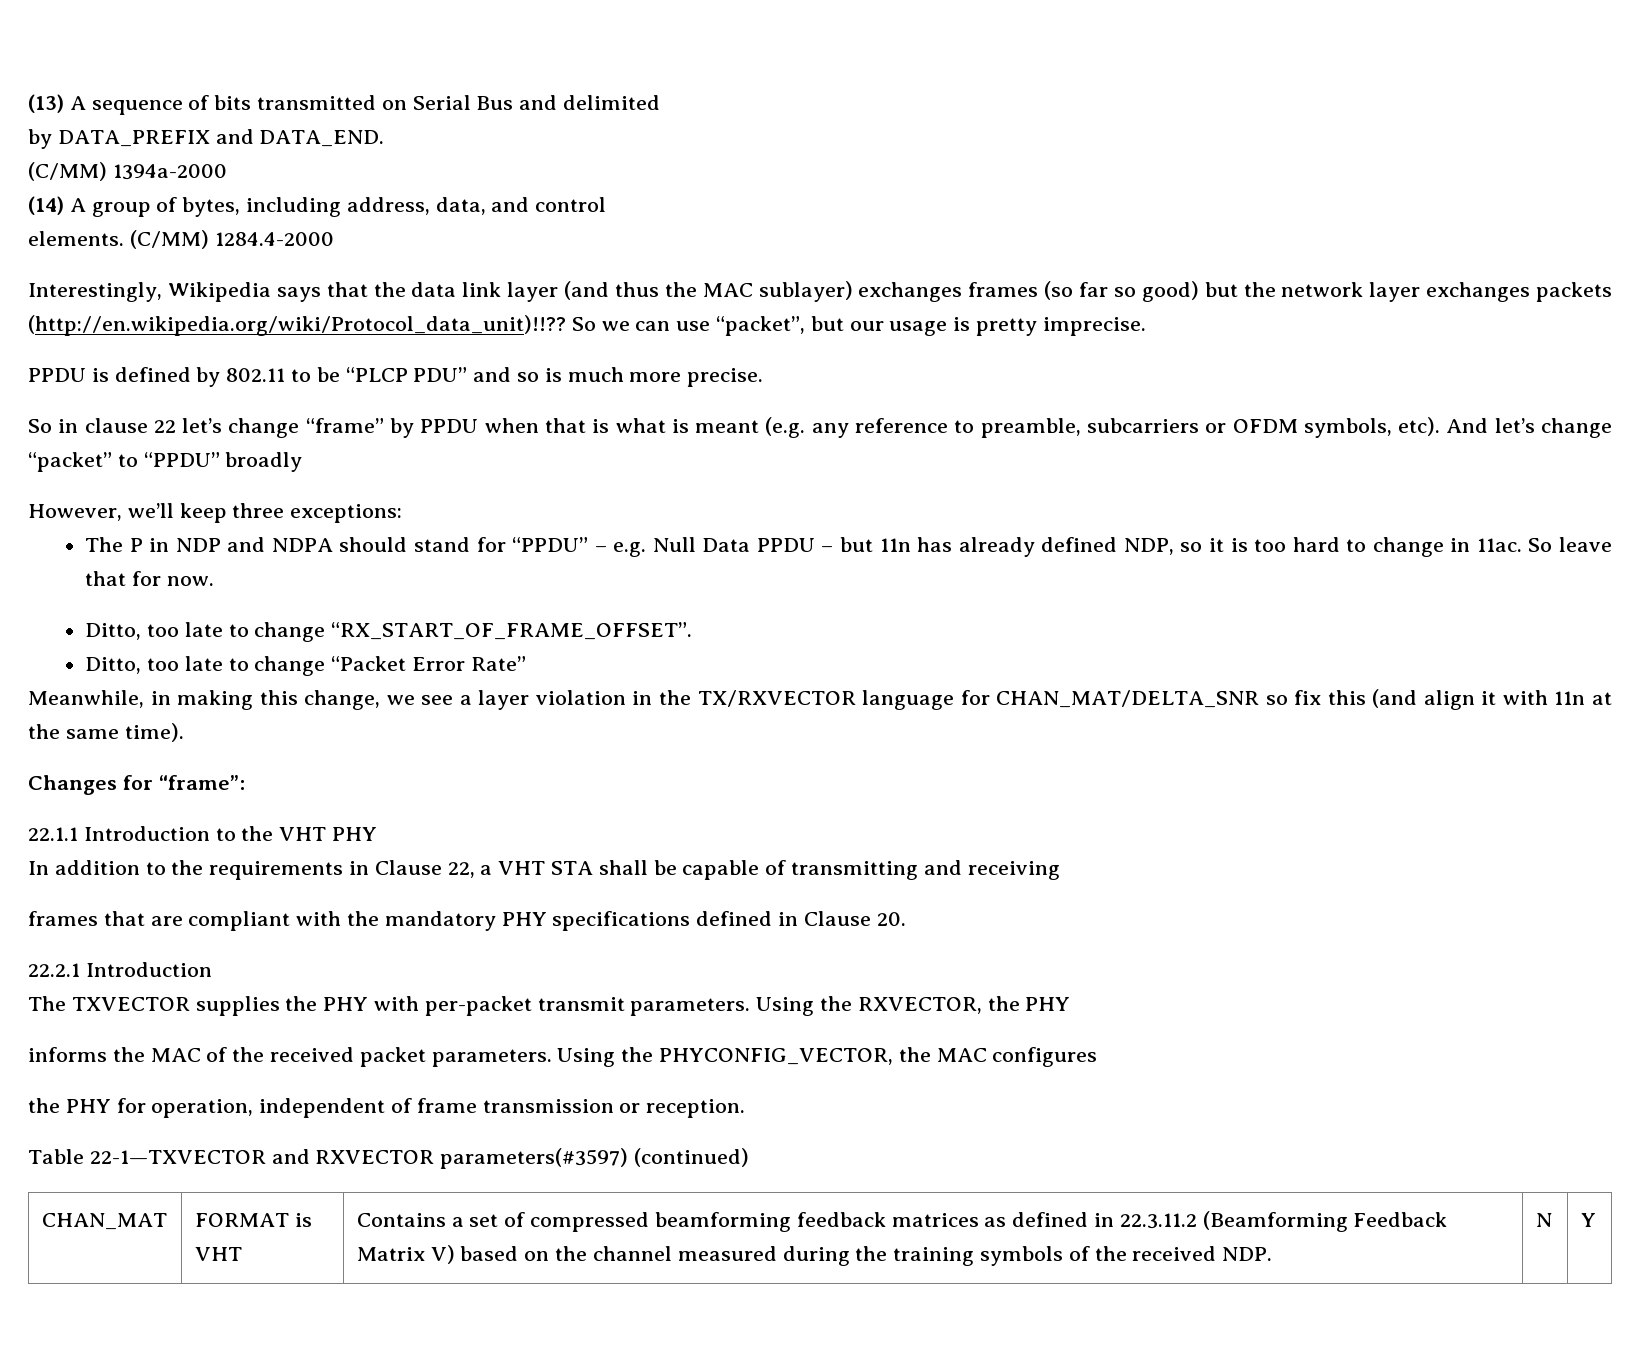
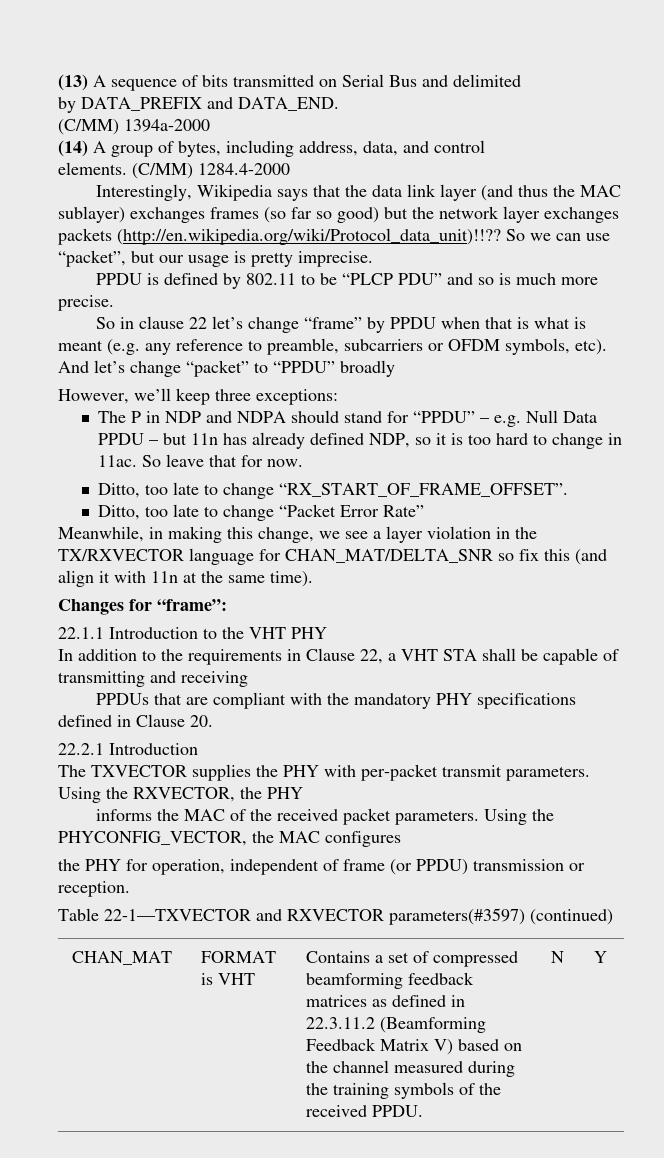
[28,911,98,926] frames -> [95,693,149,705] PPDUs
(477, 1105) none -> [390,859,468,875] (or PPDU)
[1222,1247,1273,1261] NDP. -> [372,1105,424,1117] PPDU.

